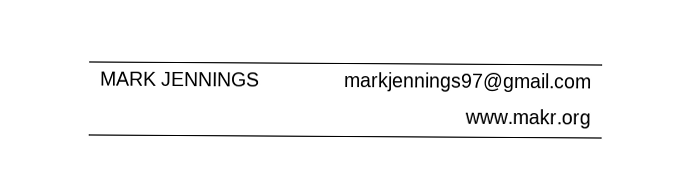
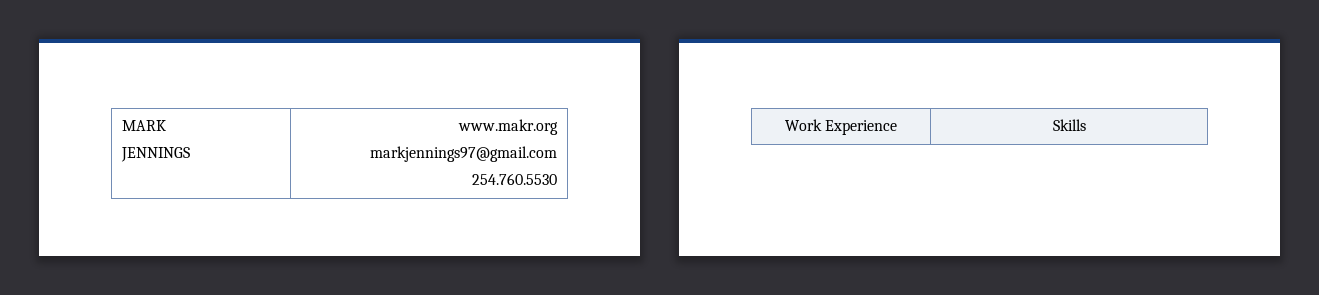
(157, 78) none -> (166, 125) //
(260, 79) none -> [458,119,559,135] www.makr.org //
[464,108,592,129] www.makr.org -> [472,173,558,185] [784,119,898,135] [1052,119,1086,131] 254.760.5530 // Work Experience | Skills

